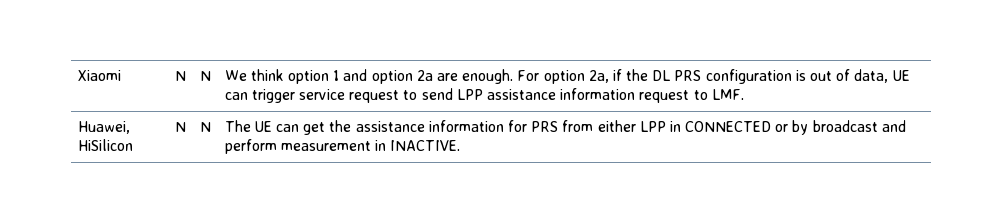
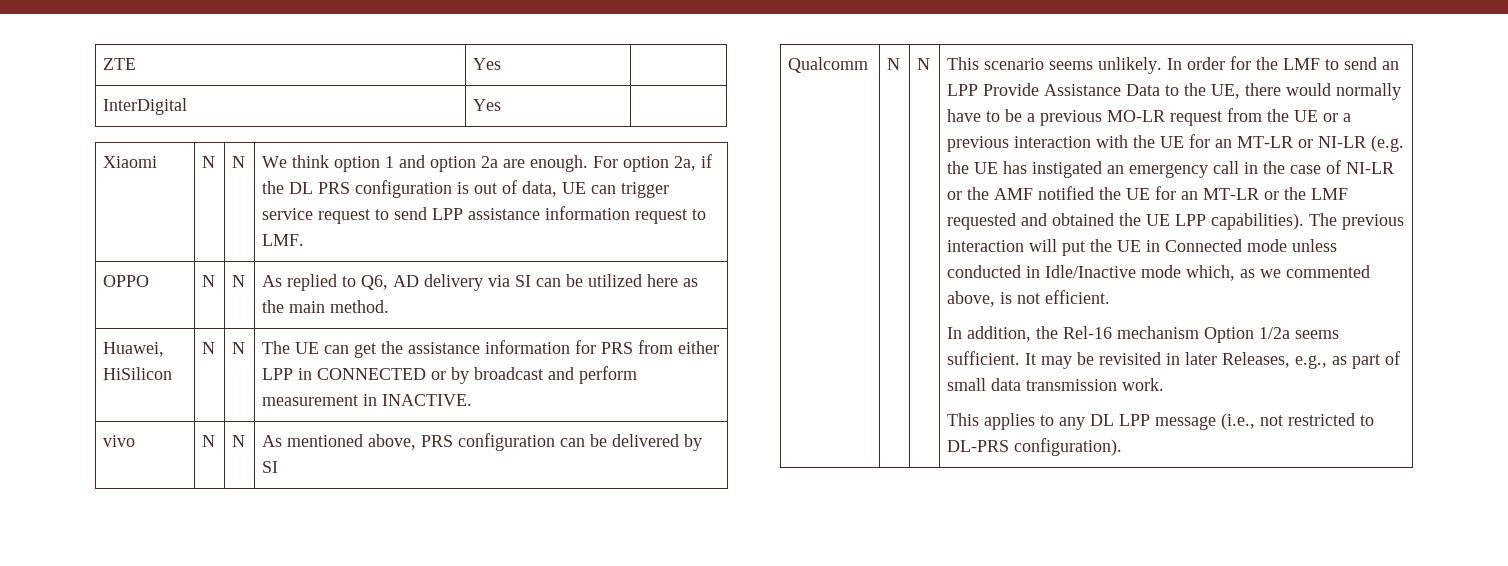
(77, 75) none -> [103,58,137,70] [473,58,502,70] [103,98,188,115] [473,99,502,111] ZTE | Yes | // InterDigital | Yes | //
(744, 94) none -> [103,275,150,287] [202,275,216,287] [232,275,246,287] [262,274,699,291] [262,300,390,313] // OPPO | N | N | As replied to Q6, AD delivery via SI can be utilized here as the main method.
(461, 145) none -> [103,435,136,447] [202,435,216,447] [232,435,246,447] [262,433,703,451] [262,461,279,473] [788,57,869,73] [887,58,901,70] [917,58,931,70] [947,56,1400,74] [947,83,1402,100] [947,108,1352,126] [947,134,1405,152] [947,160,1395,178] [947,186,1349,200] [947,213,1405,230] [947,239,1338,256] [947,265,1371,281] [947,290,1111,307] [947,326,1340,343] [947,351,1401,369] [947,378,1165,391] [947,413,1375,430] [947,438,1123,456] // vivo | N | N | As mentioned above, PRS configuration can be delivered by SI // Qualcomm | N | N | This scenario seems unlikely. In order for the LMF to send an LPP Provide Assistance Data to the UE, there would normally have to be a previous MO-LR request from the UE or a previous interaction with the UE for an MT-LR or NI-LR (e.g. the UE has instigated an emergency call in the case of NI-LR or the AMF notified the UE for an MT-LR or the LMF requested and obtained the UE LPP capabilities). The previous interaction will put the UE in Connected mode unless conducted in Idle/Inactive mode which, as we commented above, is not efficient. // In addition, the Rel-16 mechanism Option 1/2a seems sufficient. It may be revisited in later Releases, e.g., as part of small data transmission work. // This applies to any DL LPP message (i.e., not restricted to DL-PRS configuration).

